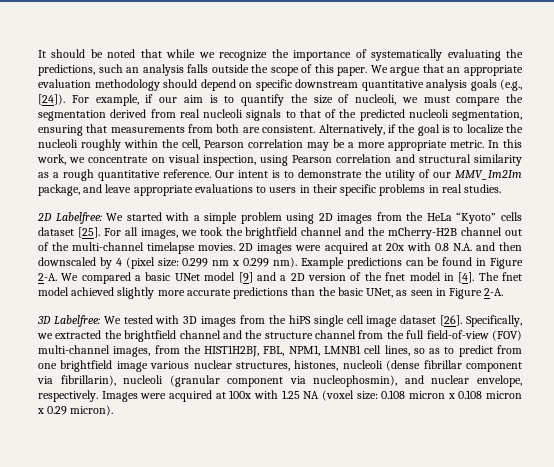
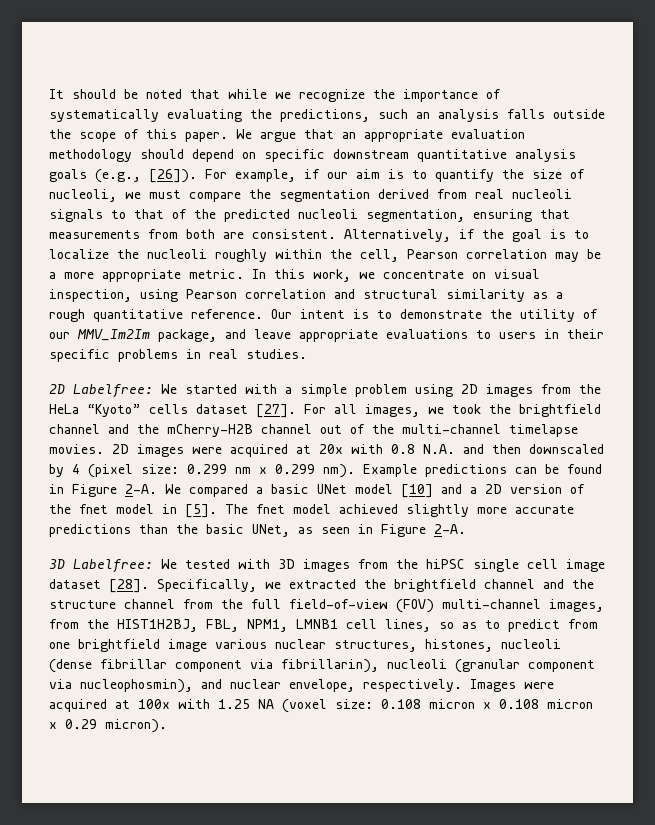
[38,94,65,105] [24]). -> [149,169,197,183] [26]).
[77,227,100,238] [25]. -> [256,404,296,418] [27].
[238,272,253,283] [9] -> [401,484,433,498] [10]
[458,272,475,283] [4]. -> [185,504,217,518] [5].
[288,315,311,324] hiPS -> [426,559,465,569] hiPSC
[440,315,463,326] [26]. -> [109,579,149,593] [28].

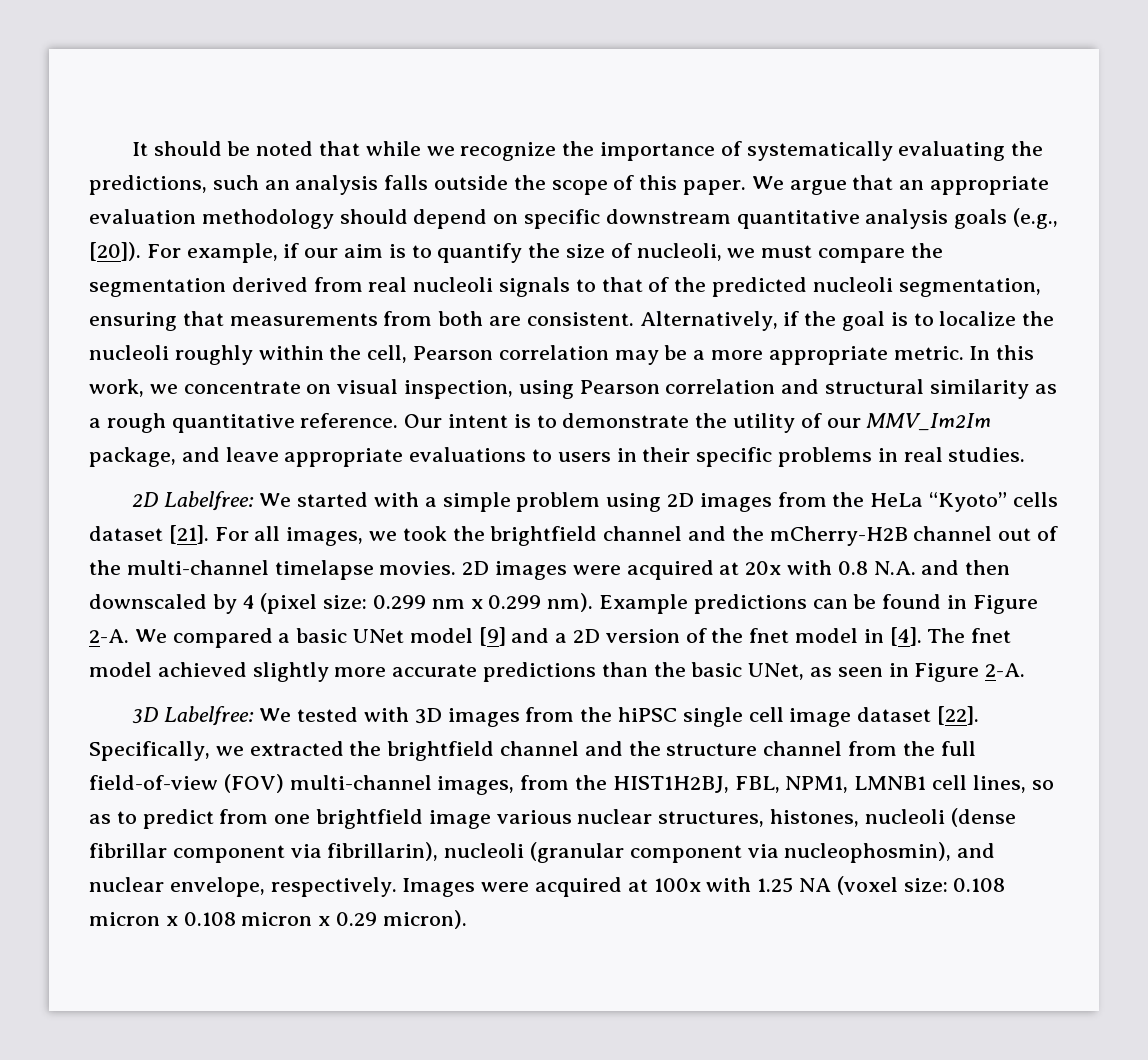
[149,169,197,183] [26]). -> [89,242,141,261] [20]).
[256,404,296,418] [27]. -> [168,525,209,544] [21].
[401,484,433,498] [10] -> [478,627,506,646] [9]
[185,504,217,518] [5]. -> [889,627,922,646] [4].
[109,579,149,593] [28]. -> [937,706,980,725] [22].

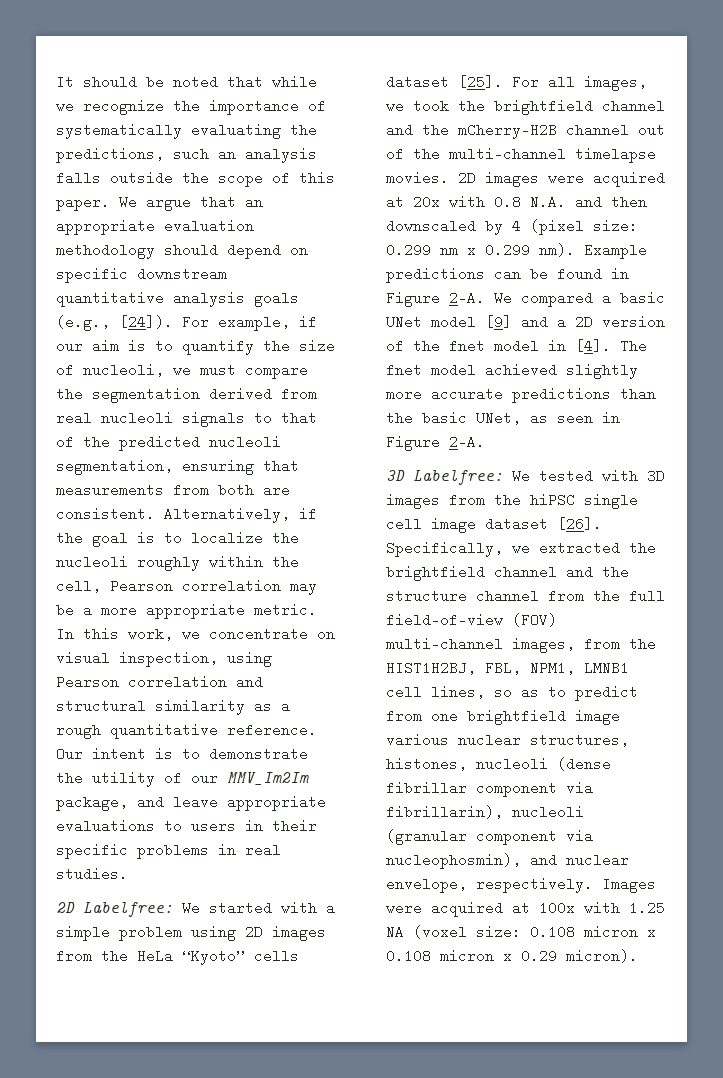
[89,242,141,261] [20]). -> [119,315,173,329] [24]).
[168,525,209,544] [21]. -> [458,75,503,89] [25].
[937,706,980,725] [22]. -> [557,517,602,531] [26].

